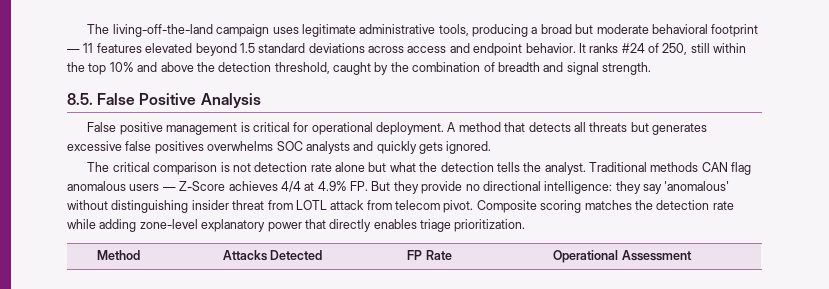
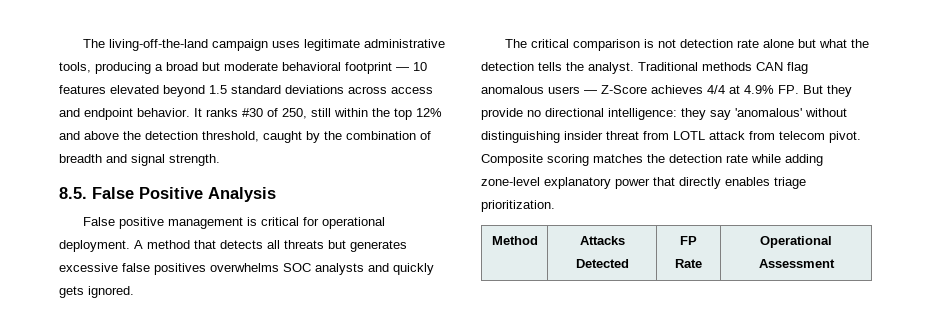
[83,43,94,53] 11 -> [413,62,427,71] 10
[621,43,645,53] #24 -> [242,108,263,117] #30
[109,62,134,72] 10% -> [416,108,442,117] 12%

